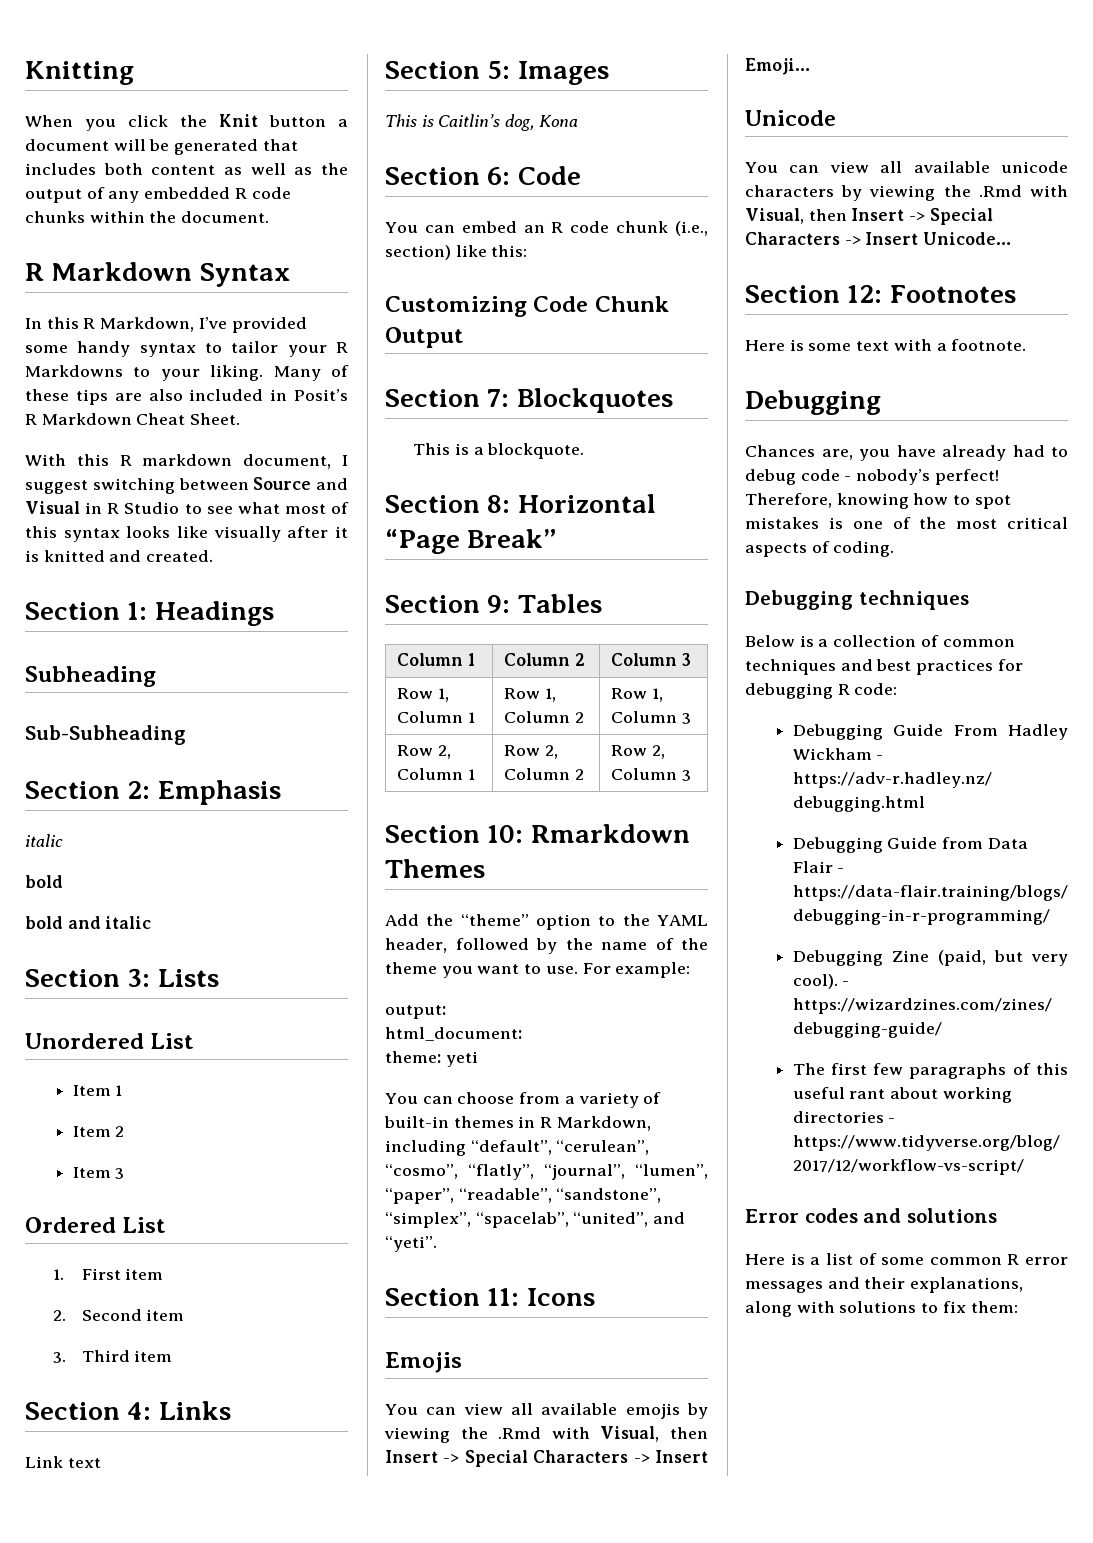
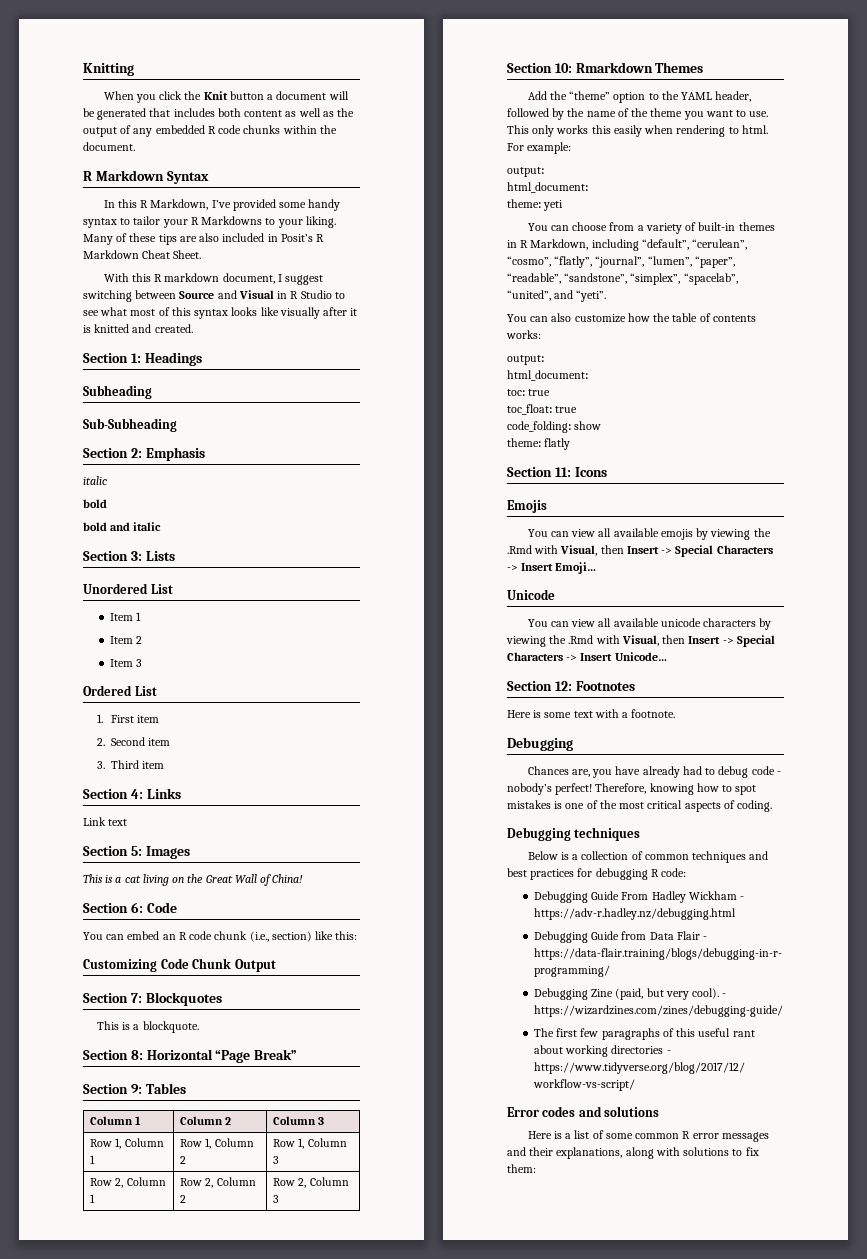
[438,114,578,131] Caitlin’s dog, Kona -> [115,874,304,886] a cat living on the Great Wall of China!
(578, 970) none -> [507,125,768,137] This only works this easily when rendering to html.
(437, 1244) none -> [507,313,756,323] [506,330,541,339] [507,355,544,365] [507,370,588,381] [507,389,551,396] [507,404,578,415] [507,421,602,433] [507,438,571,450] // You can also customize how the table of contents works: // output: // html_document: // toc: true // toc_float: true // code_folding: show // theme: flatly

